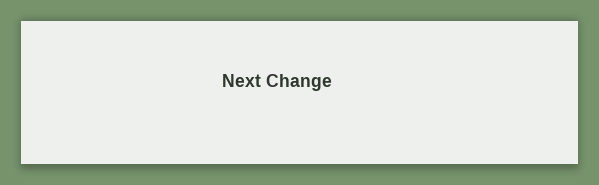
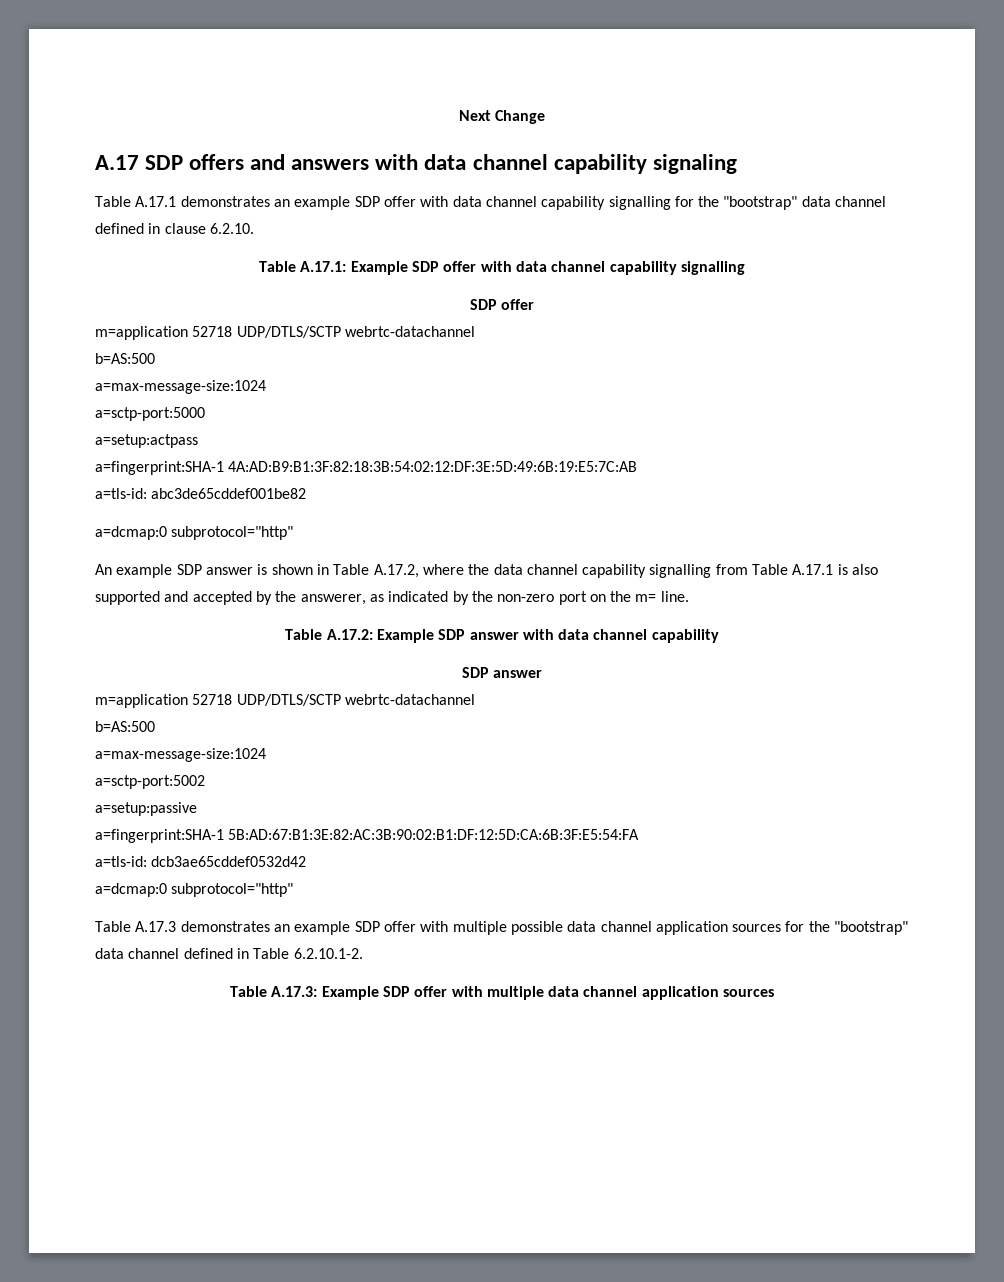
(332, 82) none -> [95,154,737,174] [95,196,887,210] [95,223,254,234] [259,261,745,275] [469,299,535,310] [95,326,475,340] [95,353,155,364] [95,380,266,394] [95,407,205,421] [95,434,198,448] [95,461,638,475] [95,488,307,499] [95,526,294,540] [95,564,879,578] [95,591,689,605] [285,629,719,643] [461,667,543,678] [95,694,475,708] [95,721,155,732] [95,748,266,762] [95,775,205,789] [95,802,197,816] [95,829,640,843] [95,856,307,867] [95,883,294,897] [95,921,909,935] [95,948,363,959] [229,986,775,1000] // A.17 SDP offers and answers with data channel capability signaling // Table A.17.1 demonstrates an example SDP offer with data channel capability signalling for the "bootstrap" data channel defined in clause 6.2.10. // Table A.17.1: Example SDP offer with data channel capability signalling // SDP offer // m=application 52718 UDP/DTLS/SCTP webrtc-datachannel // b=AS:500 // a=max-message-size:1024 // a=sctp-port:5000 // a=setup:actpass // a=fingerprint:SHA-1 4A:AD:B9:B1:3F:82:18:3B:54:02:12:DF:3E:5D:49:6B:19:E5:7C:AB // a=tls-id: abc3de65cddef001be82 // a=dcmap:0 subprotocol="http" // An example SDP answer is shown in Table A.17.2, where the data channel capability signalling from Table A.17.1 is also supported and accepted by the answerer, as indicated by the non-zero port on the m= line. // Table A.17.2: Example SDP answer with data channel capability // SDP answer // m=application 52718 UDP/DTLS/SCTP webrtc-datachannel // b=AS:500 // a=max-message-size:1024 // a=sctp-port:5002 // a=setup:passive // a=fingerprint:SHA-1 5B:AD:67:B1:3E:82:AC:3B:90:02:B1:DF:12:5D:CA:6B:3F:E5:54:FA // a=tls-id: dcb3ae65cddef0532d42 // a=dcmap:0 subprotocol="http" // Table A.17.3 demonstrates an example SDP offer with multiple possible data channel application sources for the "bootstrap" data channel defined in Table 6.2.10.1-2. // Table A.17.3: Example SDP offer with multiple data channel application sources

